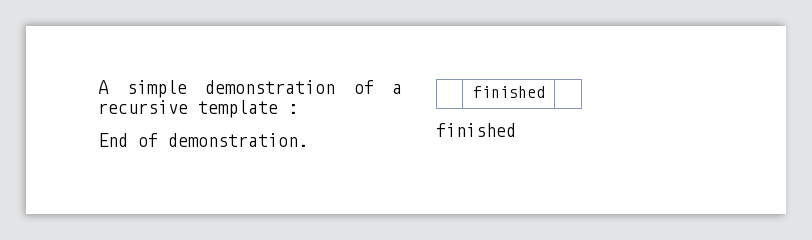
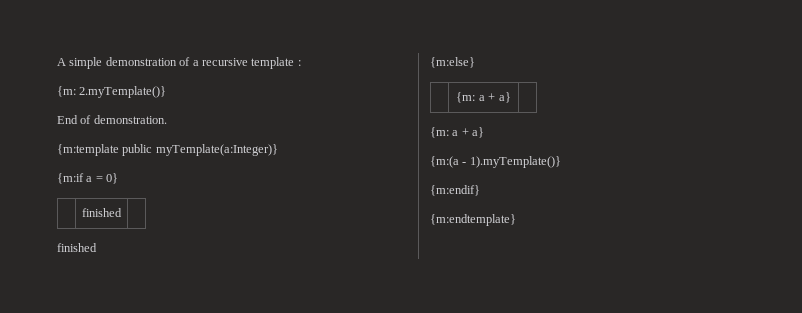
(298, 109) none -> [57,86,167,98] // {m: 2.myTemplate()}
[472,86,545,98] [436,123,516,137] // | finished | // finished -> [57,144,278,156] [57,173,119,184] [82,208,122,217] [57,243,97,252] [430,57,475,68] [456,92,511,103] [430,127,485,138] [430,156,561,168] [430,185,480,196] [430,214,516,226] // {m:template public myTemplate(a:Integer)} // {m:if a = 0} // | finished | // finished // {m:else} // | {m: a + a} | // {m: a + a} // {m:(a - 1).myTemplate()} // {m:endif} // {m:endtemplate}

